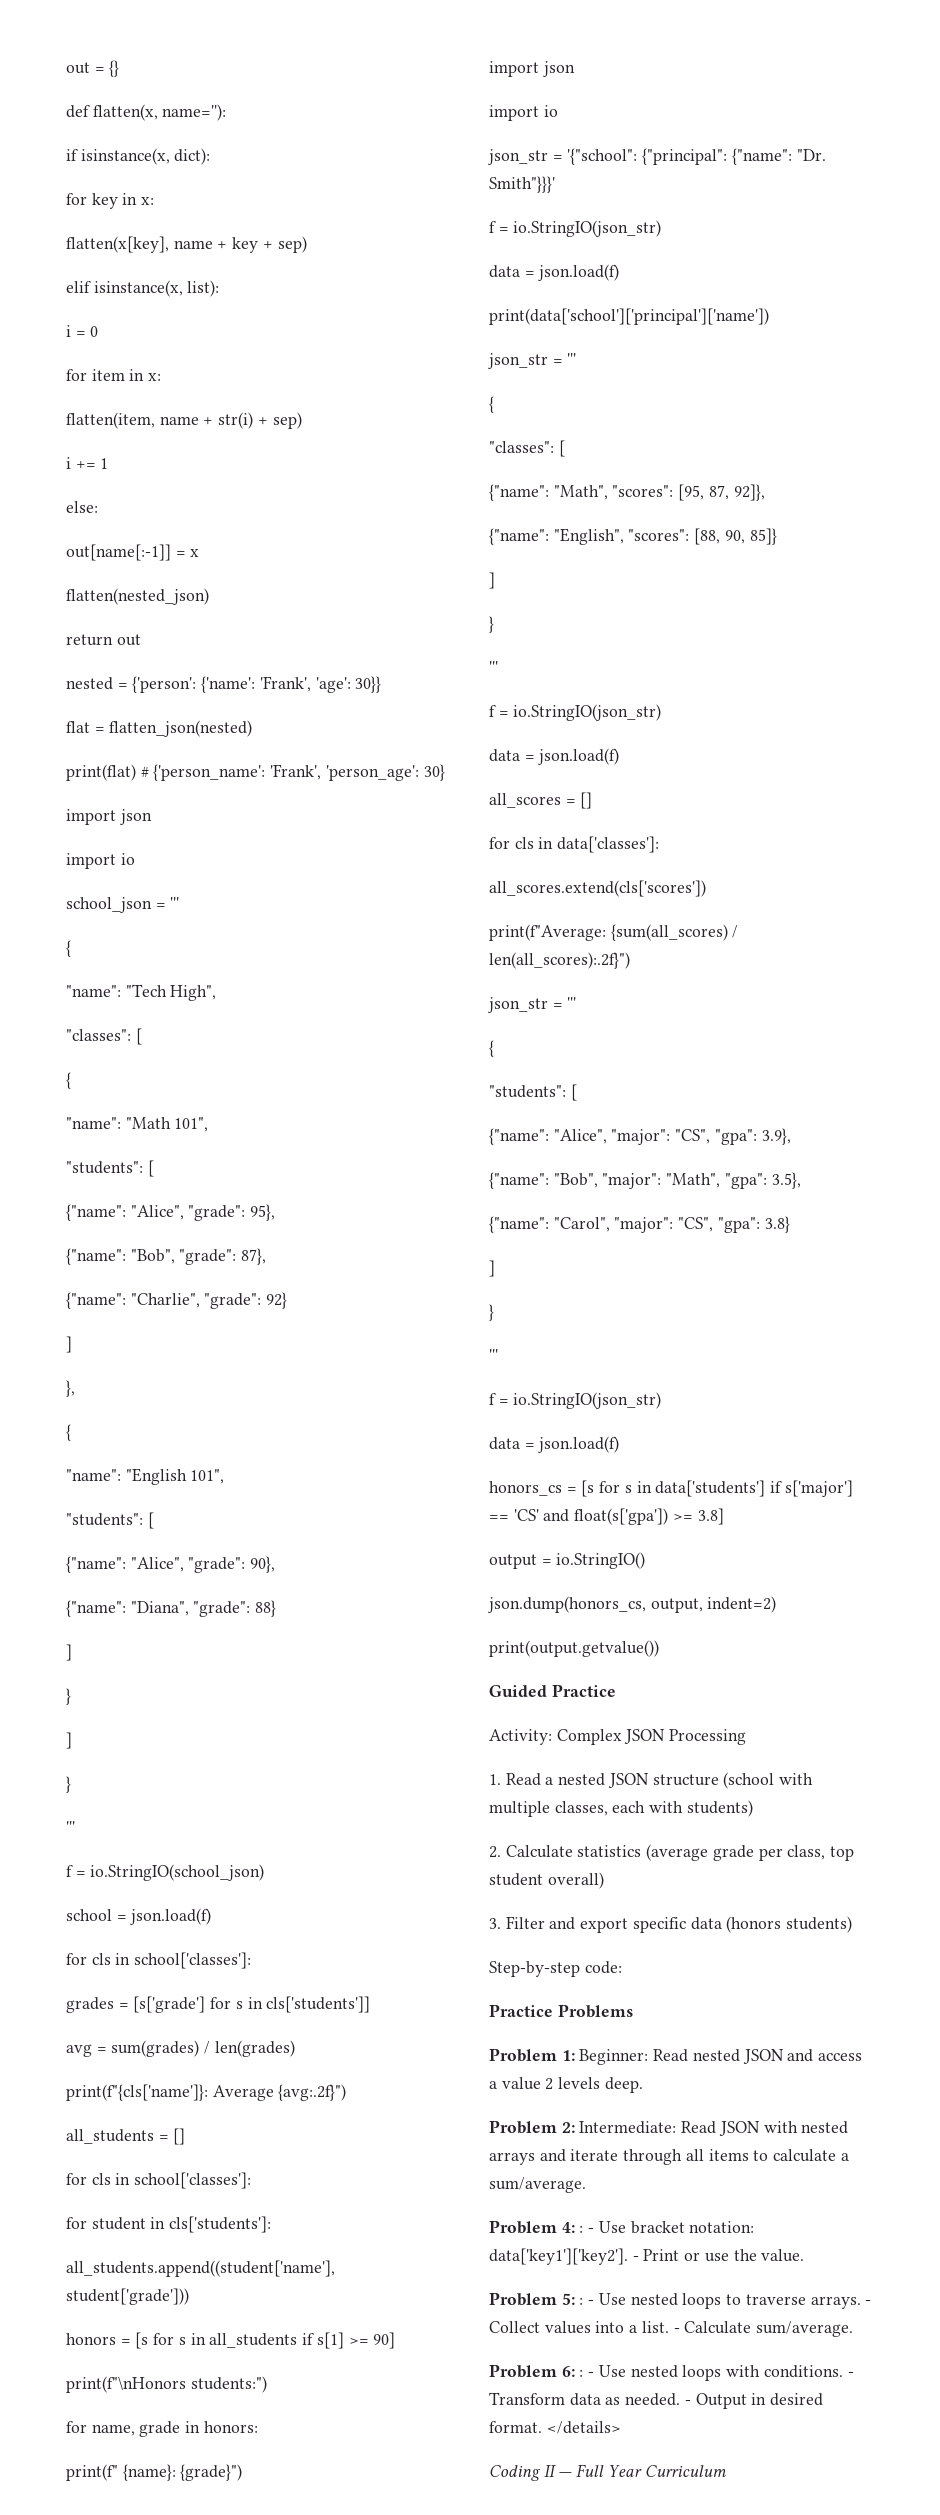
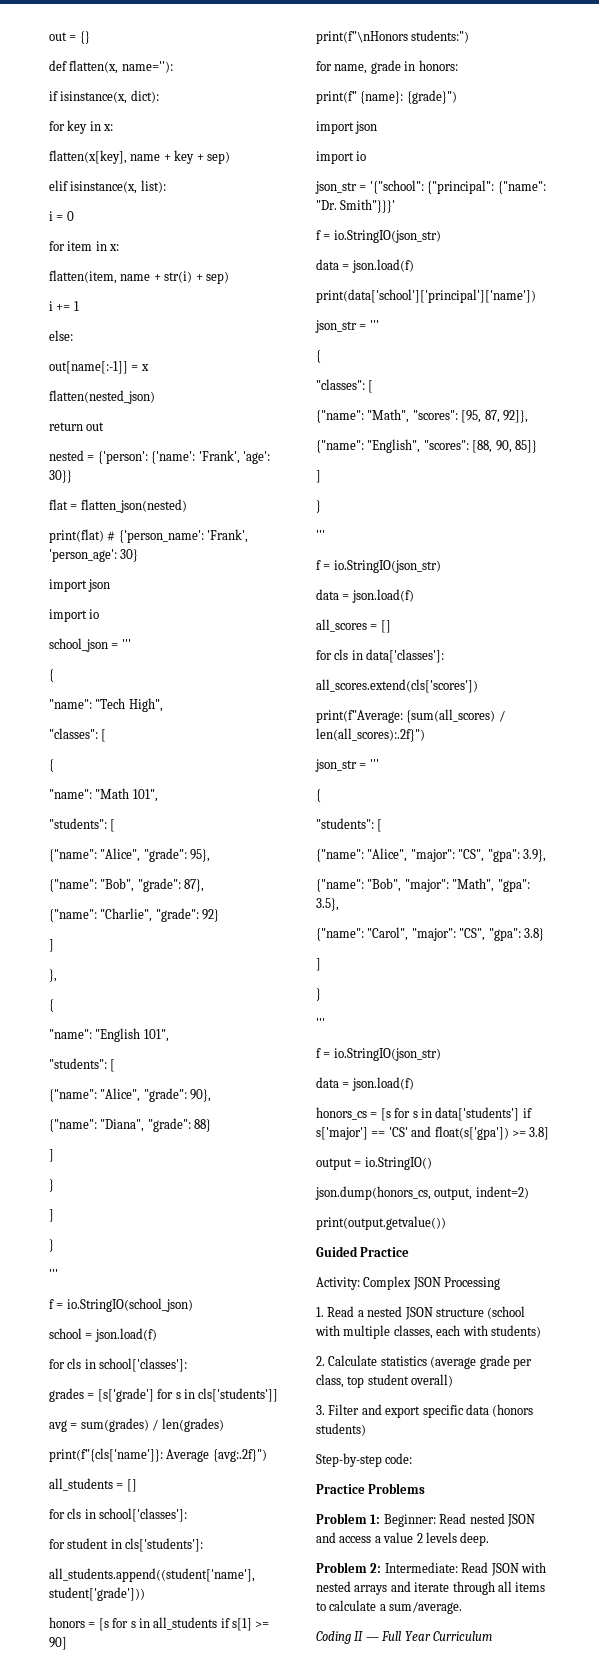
[489,2220,755,2234] [489,2248,805,2265] [489,2292,872,2309] [489,2321,854,2337] [489,2364,854,2381] [489,2392,824,2409] [489,2421,621,2434] // Problem 4: : - Use bracket notation: data['key1']['key2']. - Print or use the value. // Problem 5: : - Use nested loops to traverse arrays. - Collect values into a list. - Calculate sum/average. // Problem 6: : - Use nested loops with conditions. - Transform data as needed. - Output in desired format. </details> -> (463, 1607) none

